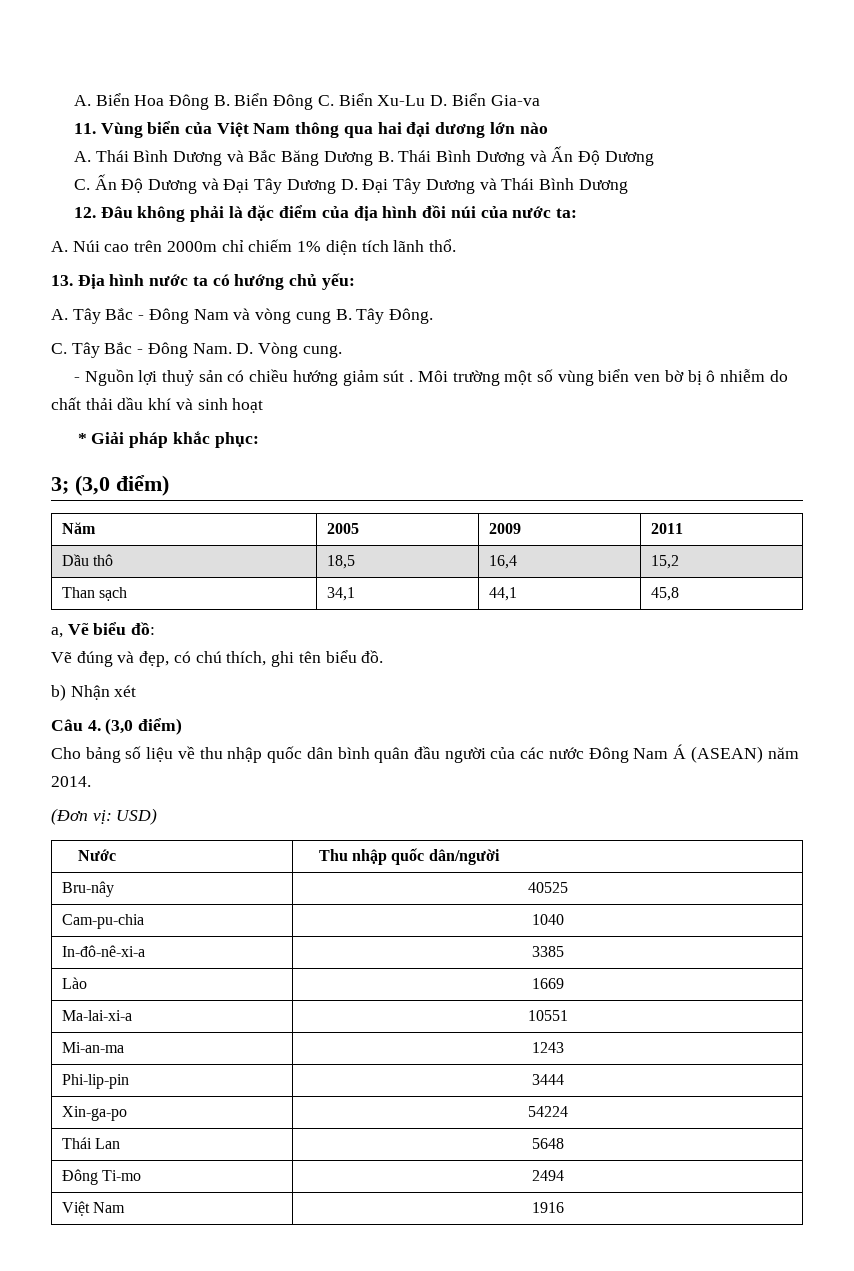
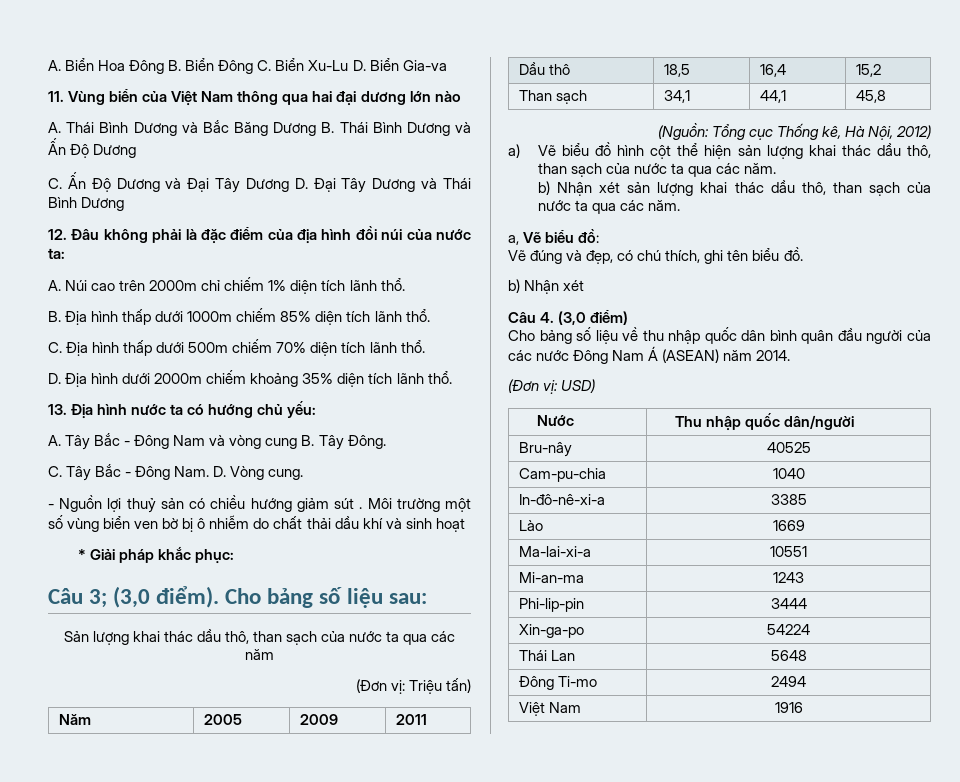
(456, 245) none -> [48,308,430,325] [48,339,425,356] [48,370,452,387] // B. Địa hình thấp dưới 1000m chiếm 85% diện tích lãnh thổ. // C. Địa hình thấp dưới 500m chiếm 70% diện tích lãnh thổ. // D. Địa hình dưới 2000m chiếm khoảng 35% diện tích lãnh thổ.
(259, 440) none -> [48,588,83,604] Câu
[116,475,169,496] điểm) -> [156,586,427,608] [63,629,456,645] [245,649,274,660] [355,678,472,694] điểm). Cho bảng số liệu sau: // Sản lượng khai thác dầu thô, than sạch của nước ta qua các năm // (Đơn vị: Triệu tấn)
(679, 594) none -> [657,123,931,140] [508,142,931,159] [537,163,777,177] [537,180,931,196] [537,200,681,214] // (Nguồn: Tổng cục Thống kê, Hà Nội, 2012) // a) Vẽ biểu đồ hình cột thể hiện sản lượng khai thác dầu thô, than sạch của nước ta qua các năm. // b) Nhận xét sản lượng khai thác dầu thô, than sạch của nước ta qua các năm.

